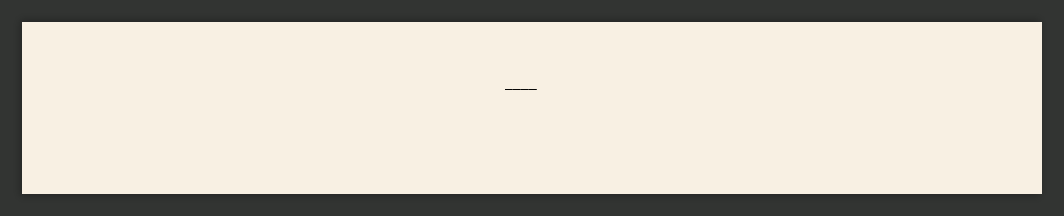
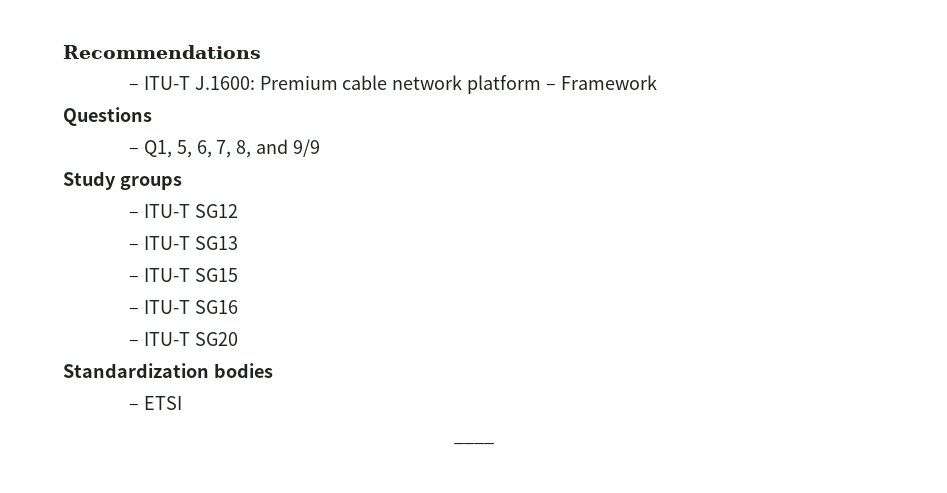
(504, 89) none -> [63,45,261,59] [128,75,657,94] [63,107,152,126] [128,139,321,158] [63,171,182,190] [128,204,238,218] [128,236,238,250] [128,268,238,282] [128,300,238,314] [128,332,238,346] [63,363,273,378] [128,396,182,410] Recommendations // – ITU-T J.1600: Premium cable network platform – Framework // Questions // – Q1, 5, 6, 7, 8, and 9/9 // Study groups // – ITU-T SG12 // – ITU-T SG13 // – ITU-T SG15 // – ITU-T SG16 // – ITU-T SG20 // Standardization bodies // – ETSI //

